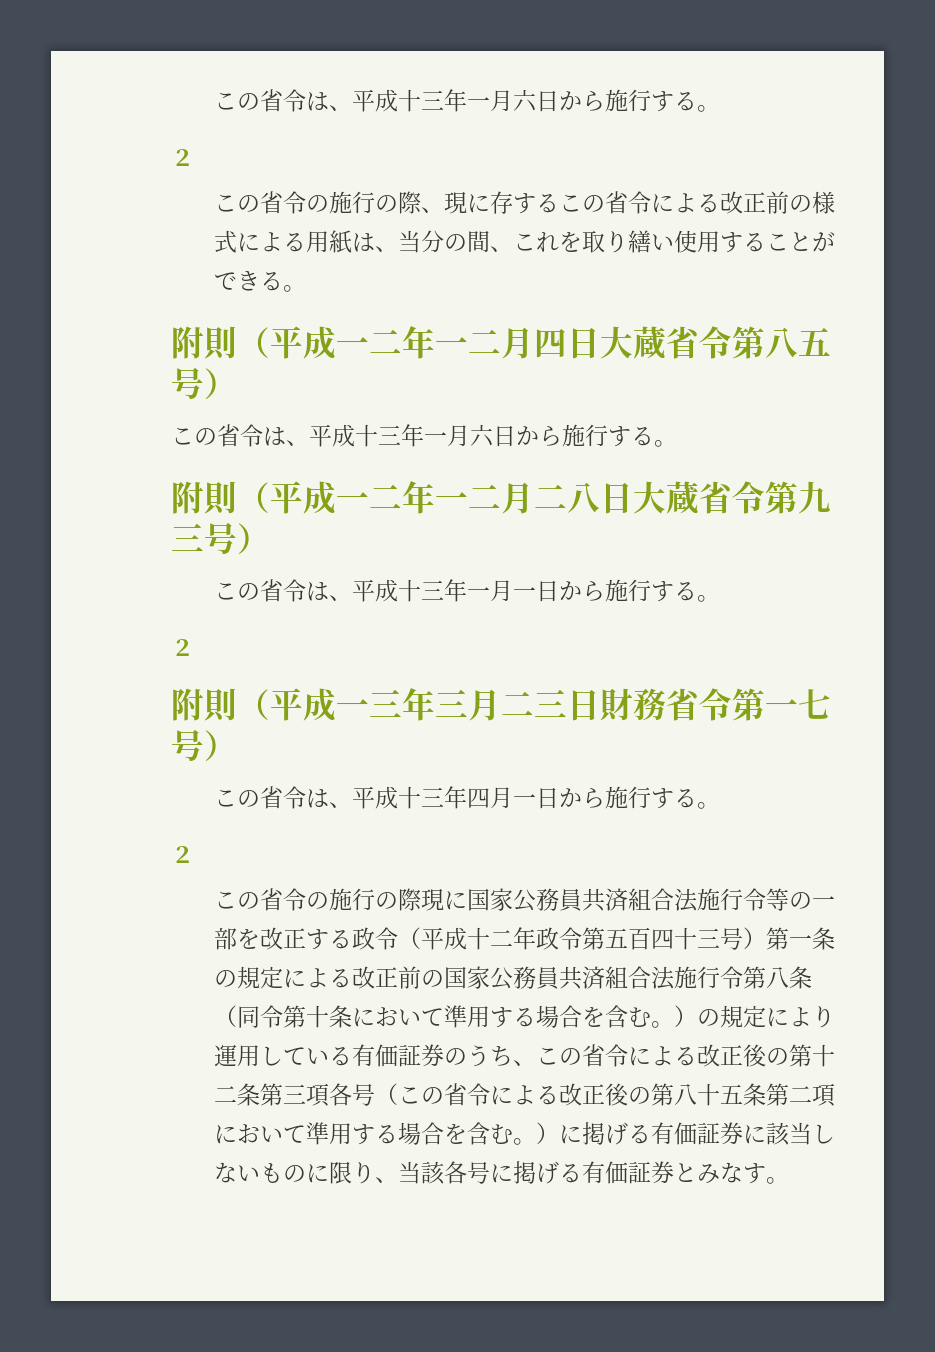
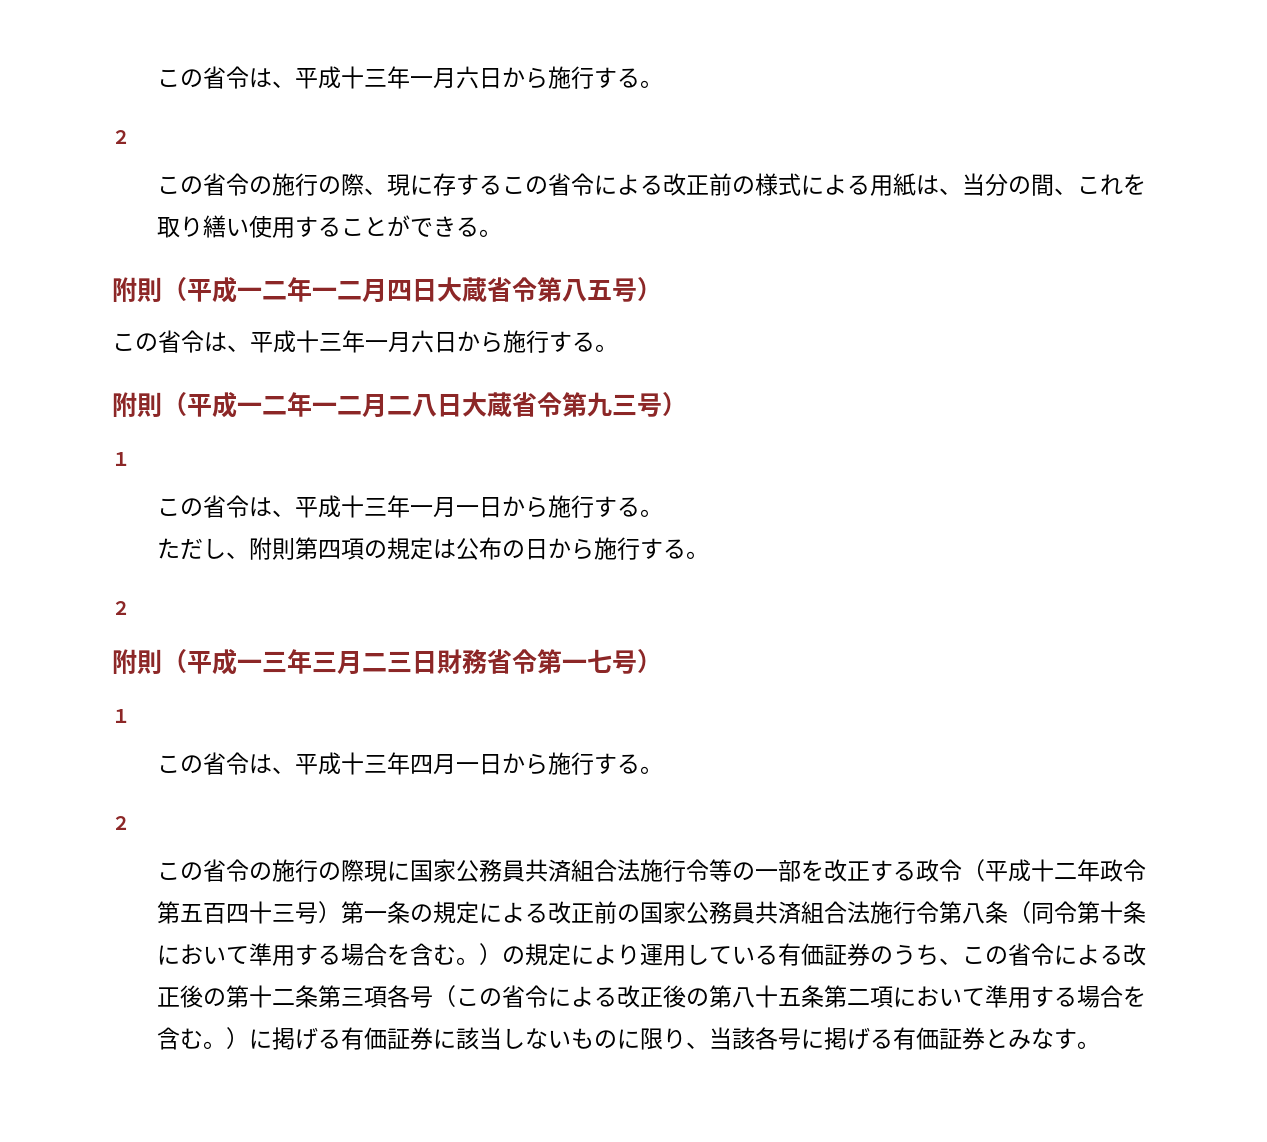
(270, 538) none -> [112,452,130,466] // １
(721, 598) none -> [157,537,710,560] // ただし、附則第四項の規定は公布の日から施行する。
(237, 745) none -> [112,709,130,723] // １

